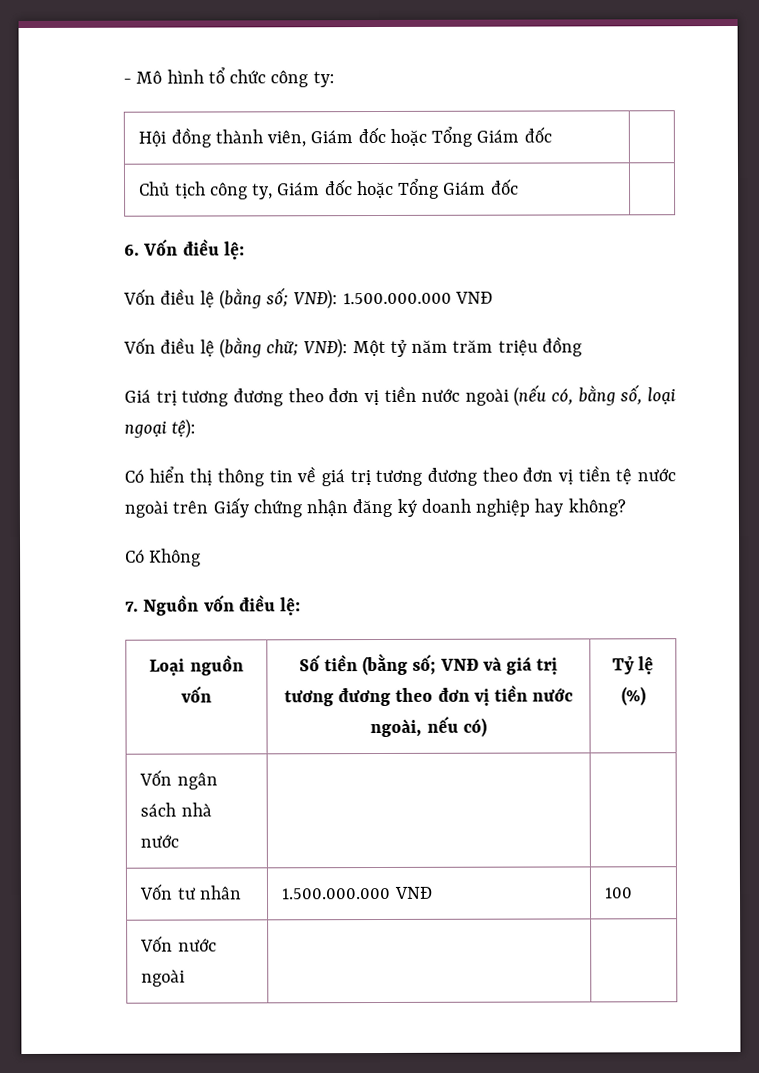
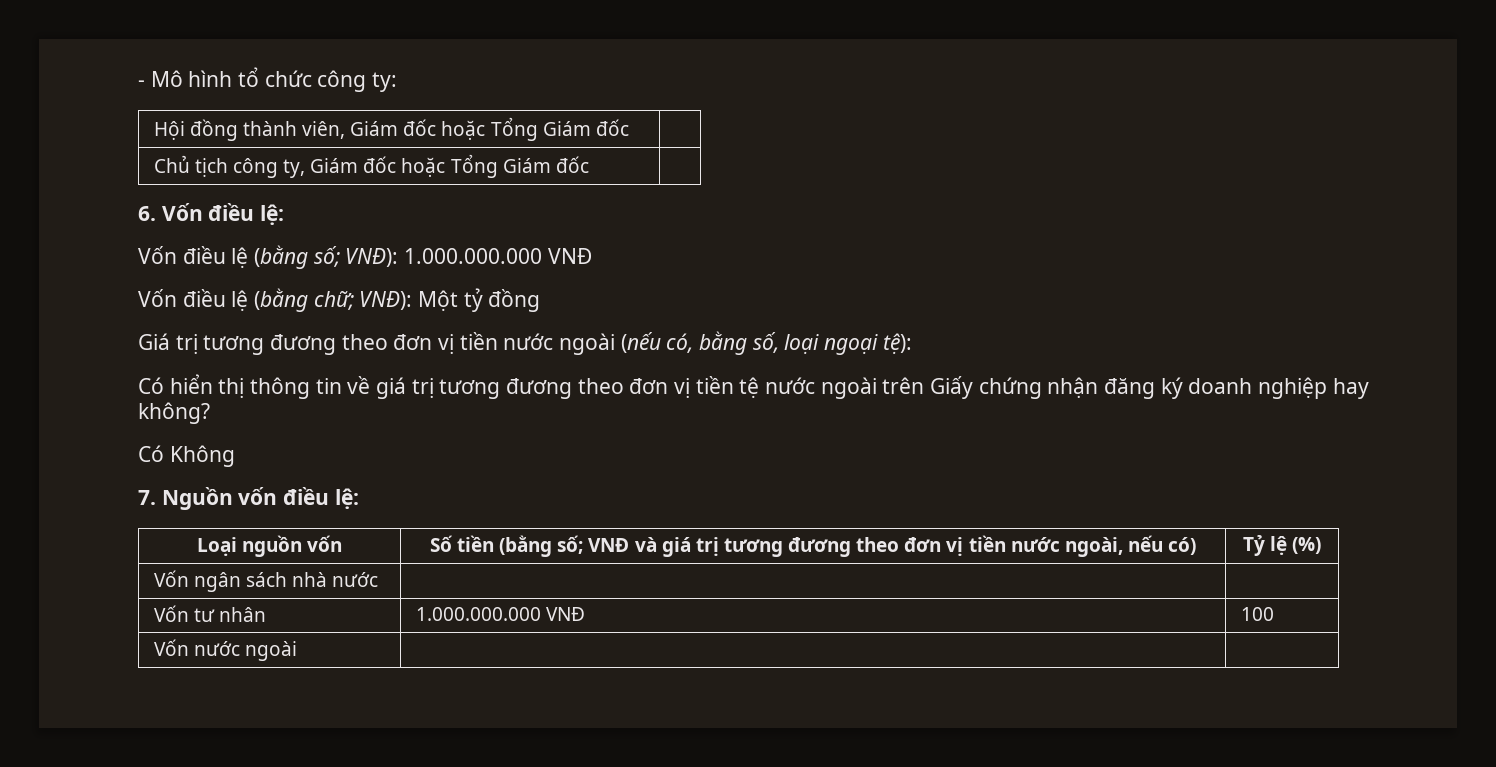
[342,292,452,305] 1.500.000.000 -> [404,248,543,264] 1.000.000.000
[411,339,538,356] năm trăm triệu -> (483, 300) none
[281,887,392,900] 1.500.000.000 -> [415,607,541,621] 1.000.000.000

